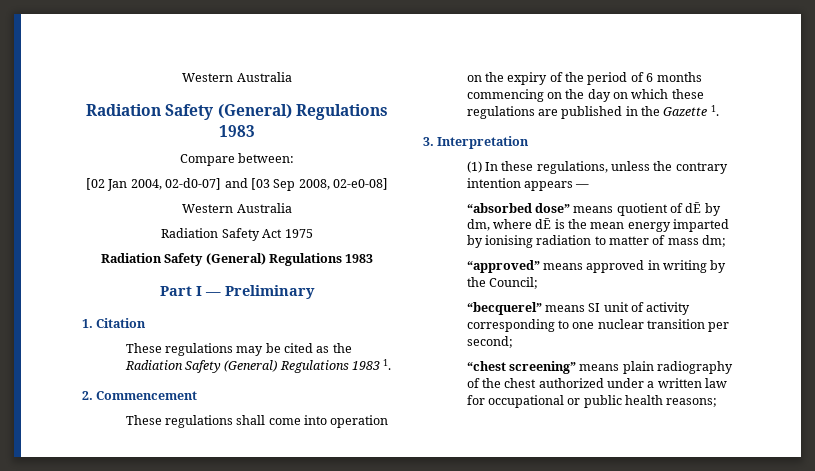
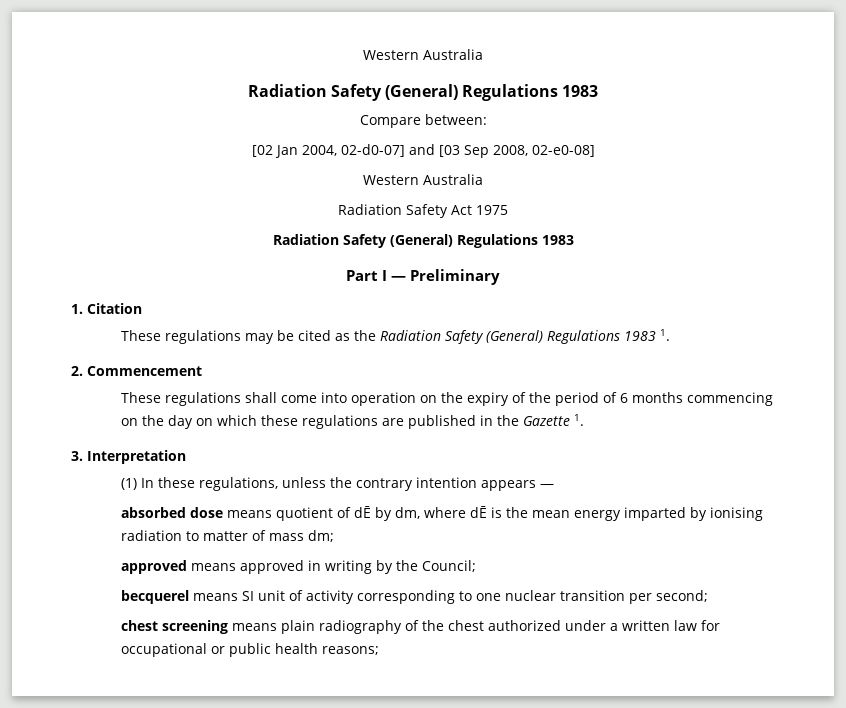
[466,203,570,213] “absorbed dose” -> [120,507,223,518] absorbed dose
[466,260,540,273] “approved” -> [120,560,187,574] approved
[466,302,542,315] “becquerel” -> [120,590,189,604] becquerel
[466,361,576,374] “chest screening” -> [120,620,228,634] chest screening

